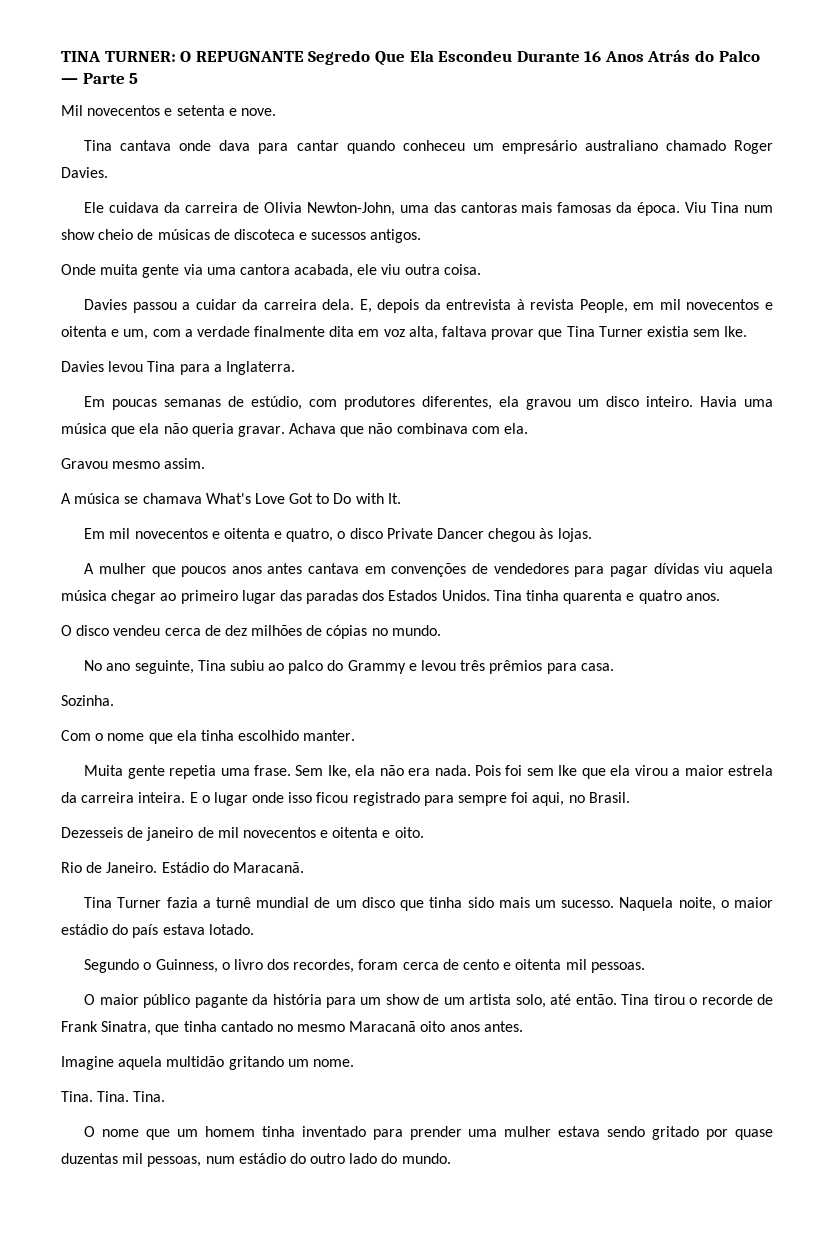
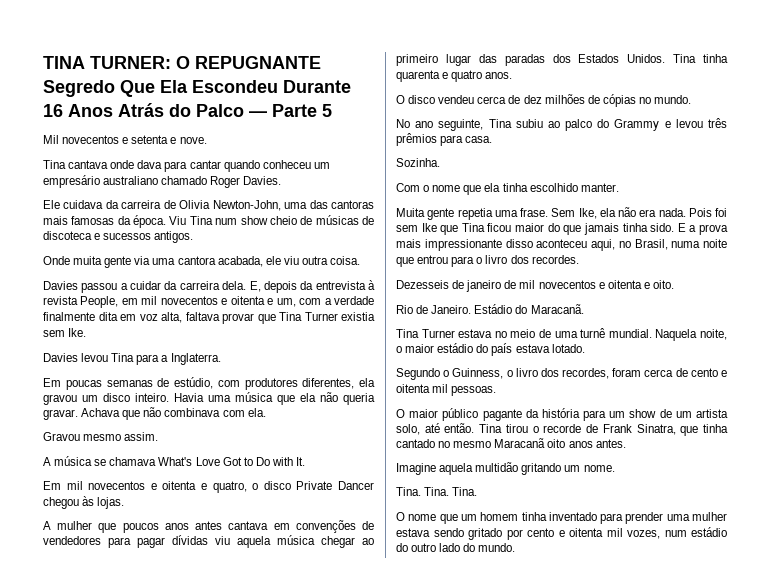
[610,765,774,776] [61,792,630,806] ela virou a maior estrela da carreira inteira. E o lugar onde isso ficou registrado para sempre foi aqui, no Brasil. -> [461,223,728,235] [396,239,727,251] [396,255,579,267] Tina ficou maior do que jamais tinha sido. E a prova mais impressionante disso aconteceu aqui, no Brasil, numa noite que entrou para o livro dos recordes.
[166,897,615,911] fazia a turnê mundial de um disco que tinha sido mais um sucesso. -> [458,328,652,338] estava no meio de uma turnê mundial.
[734,1129,773,1140] [61,1153,202,1167] quase duzentas mil pessoas, -> [527,528,660,539] cento e oitenta mil vozes,

